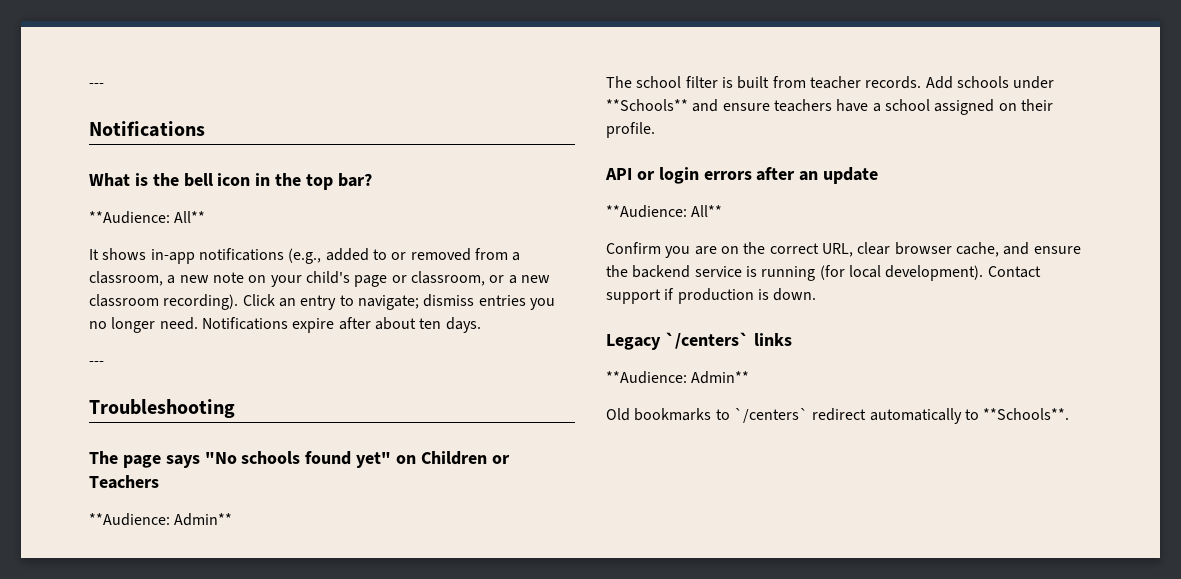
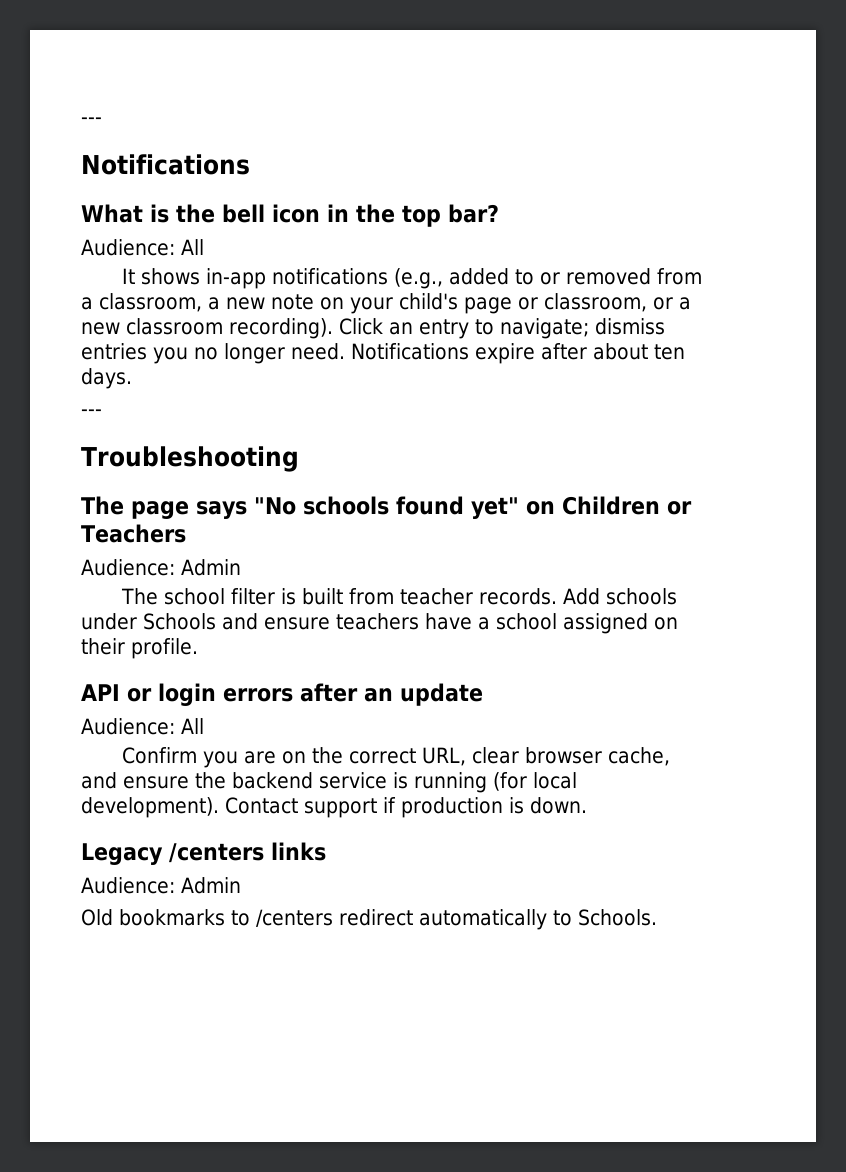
[89,211,206,224] **Audience: All** -> [81,239,204,256] Audience: All
[89,513,233,526] **Audience: Admin** -> [81,559,241,576] Audience: Admin
[606,99,688,111] **Schools** -> [143,613,216,630] Schools
[606,205,723,218] **Audience: All** -> [81,718,204,735] Audience: All
[664,332,749,349] `/centers` -> [169,843,264,863] /centers
[606,371,750,384] **Audience: Admin** -> [81,877,241,894] Audience: Admin
[733,408,808,423] `/centers` -> [256,909,333,927] /centers
[983,408,1070,420] **Schools**. -> [578,909,657,926] Schools.

